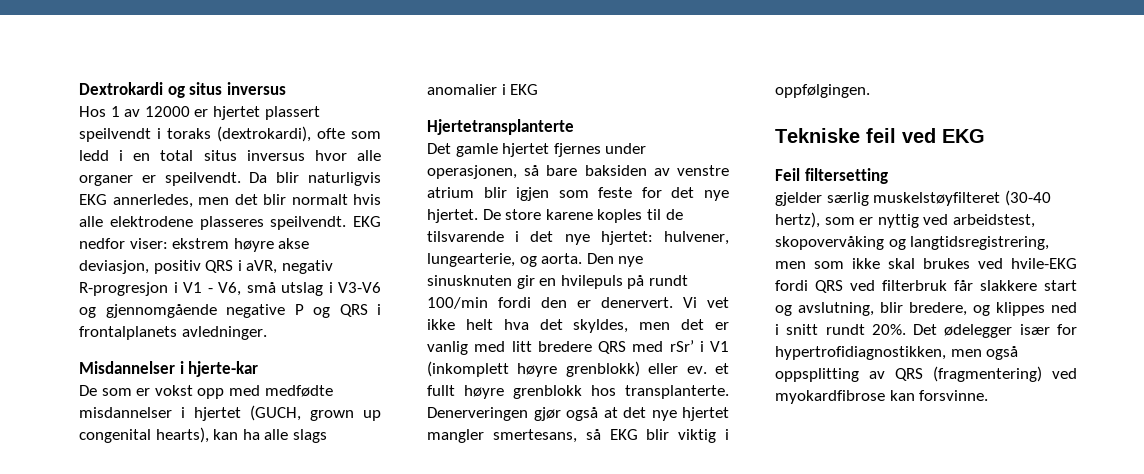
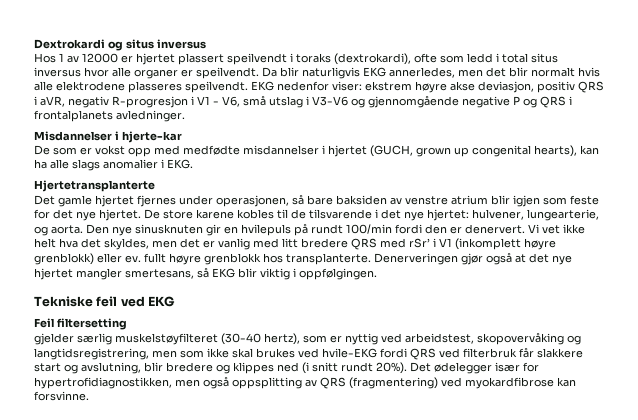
[133,153,151,161] en -> (499, 57) none
[79,238,125,249] nedfor -> [277,81,329,91] nedenfor
[510,84,539,95] EKG -> [167,159,193,169] EKG.
[597,209,643,223] koples -> [237,209,274,219] kobles
[715,363,729,374] et -> (141, 259) none
[909,302,967,316] bredere, -> [166,362,213,372] bredere
[775,324,779,335] i -> [302,362,309,374] (i
[871,324,906,335] 20%. -> [376,362,407,374] 20%).

